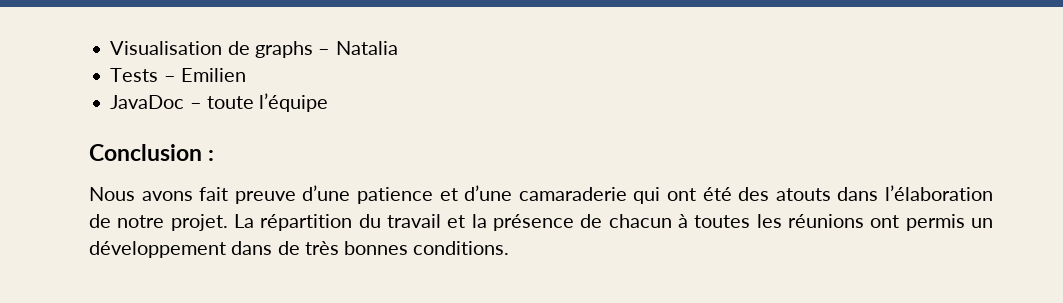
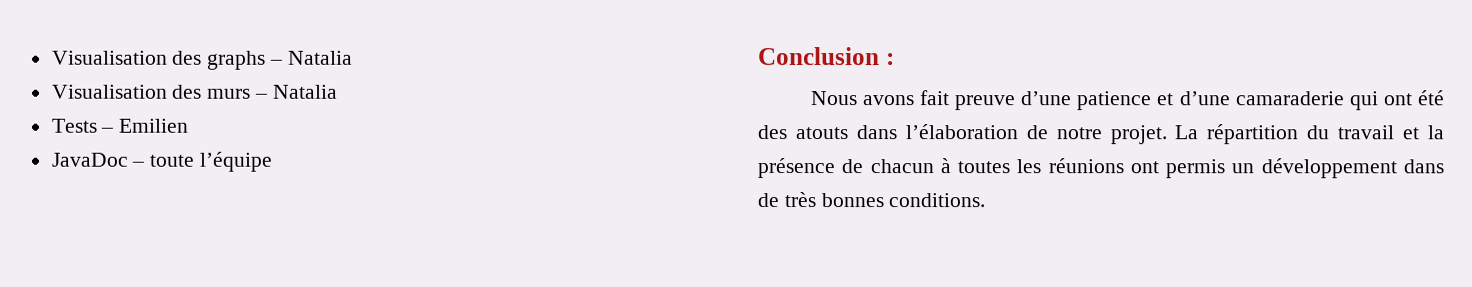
[110,41,250,55] Visualisation de -> [51,50,203,65] Visualisation des
(398, 48) none -> [51,84,338,99] // Visualisation des murs – Natalia

